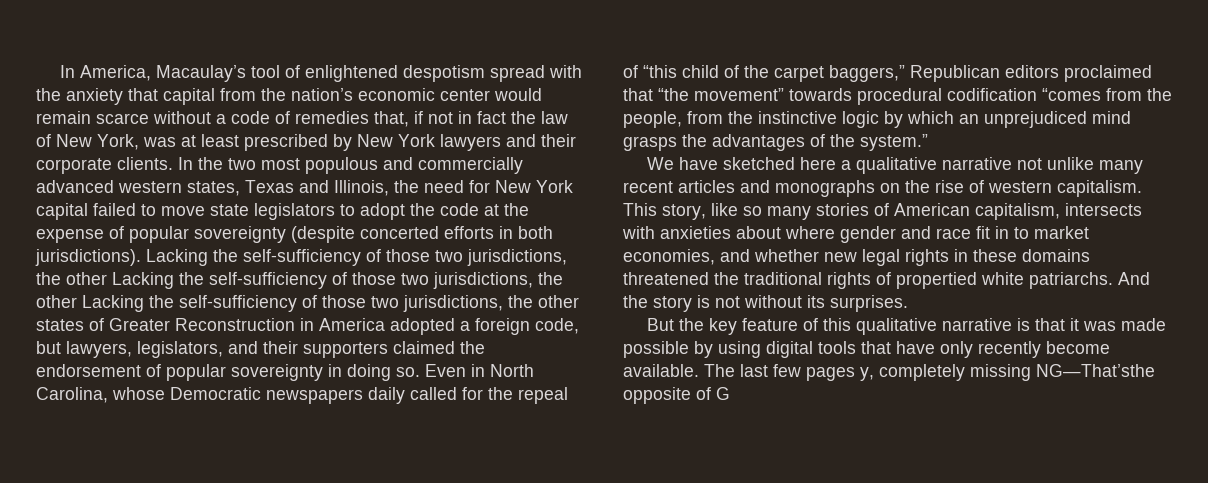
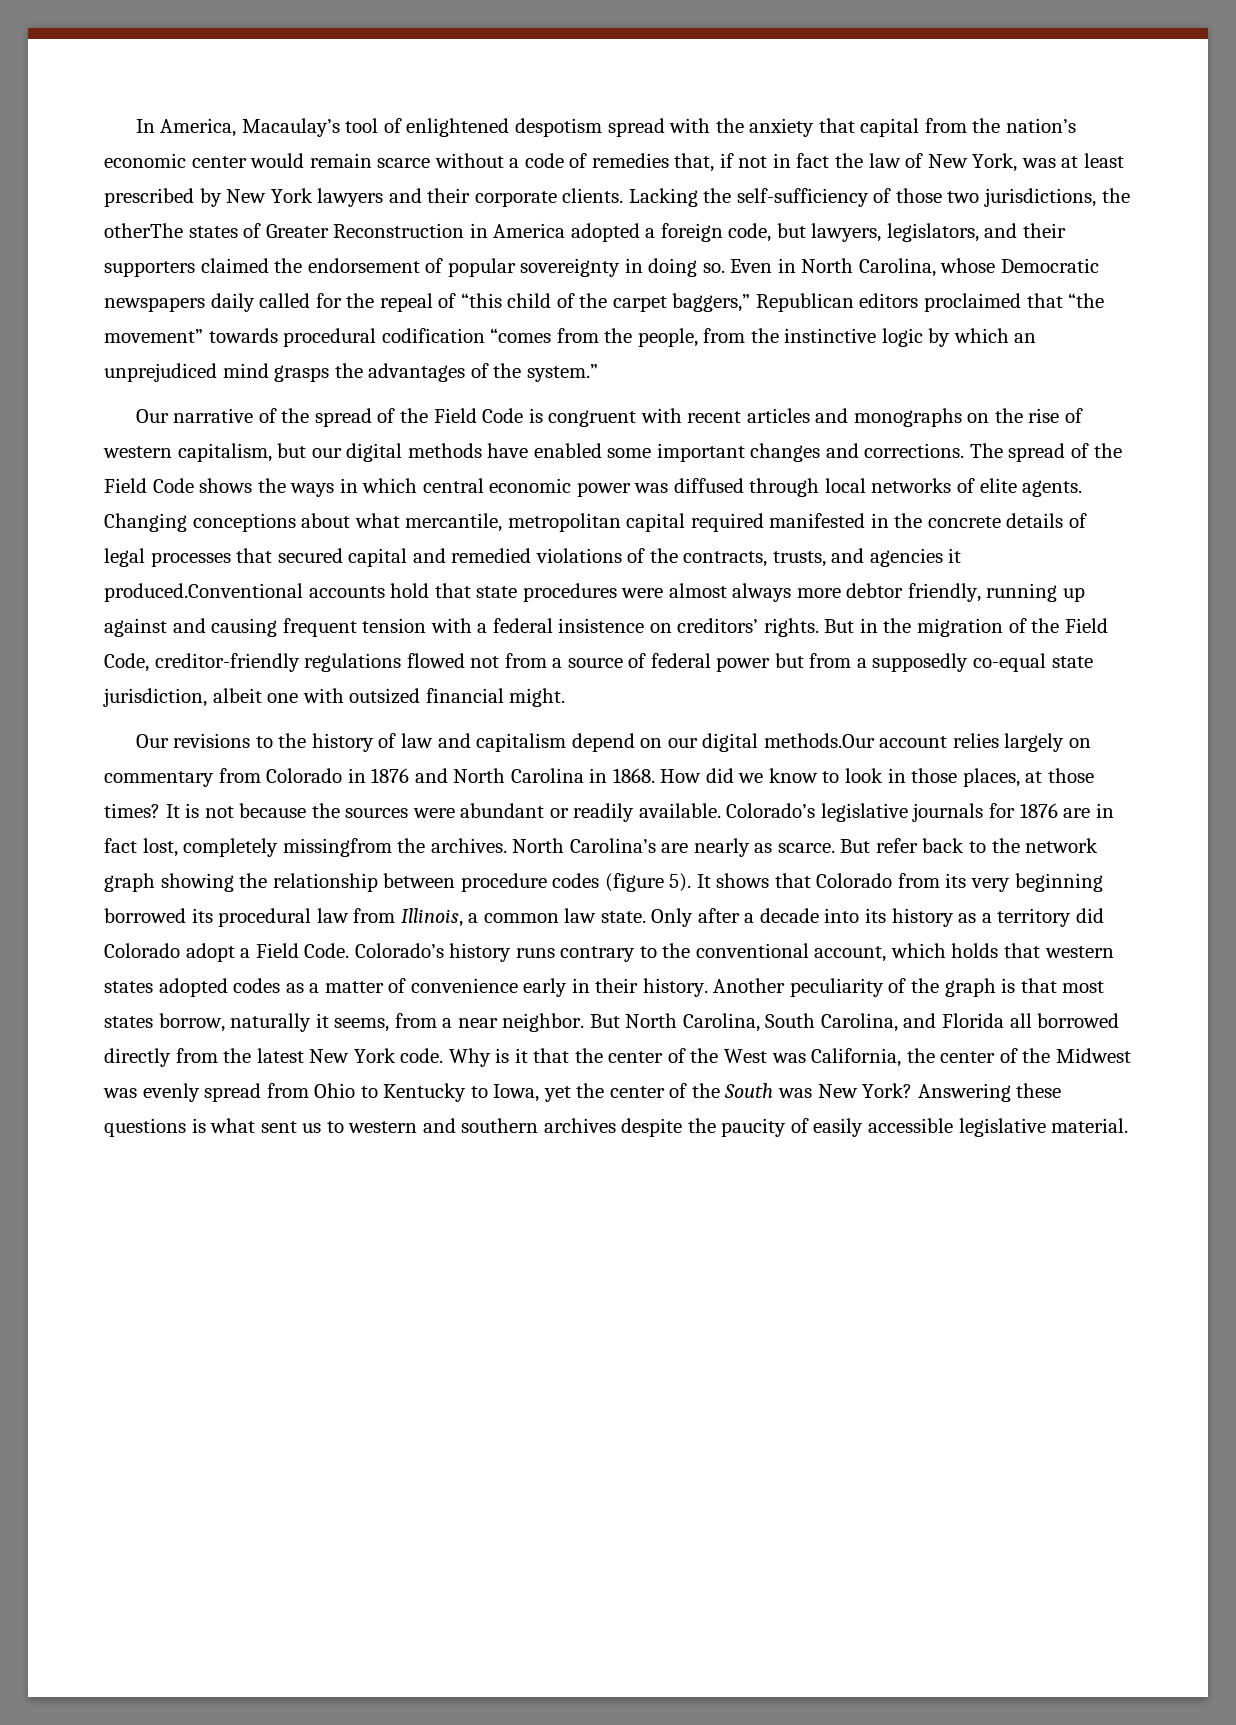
[178,157,523,174] [36,180,573,196] [36,203,529,220] [36,226,553,243] [35,249,567,266] [36,272,563,289] [36,295,579,312] In the two most populous and commercially advanced western states, Texas and Illinois, the need for New York capital failed to move state legislators to adopt the code at the expense of popular sovereignty (despite concerted efforts in both jurisdictions). Lacking the self-sufficiency of those two jurisdictions, the other Lacking the self-sufficiency of those two jurisdictions, the other Lacking the self-sufficiency of those two jurisdictions, the other -> [628,188,1130,207] [104,223,183,238] Lacking the self-sufficiency of those two jurisdictions, the otherThe
[646,157,1143,174] We have sketched here a qualitative narrative not unlike many -> [135,408,682,427] Our narrative of the spread of the Field Code is congruent with
[1057,180,1142,197] [623,203,1142,220] [622,226,1089,243] [623,249,1090,266] [623,272,1150,289] [623,295,908,312] [646,318,1166,335] [623,341,1110,358] [623,364,1155,381] [623,387,730,404] capitalism. This story, like so many stories of American capitalism, intersects with anxieties about where gender and race fit in to market economies, and whether new legal rights in these domains threatened the traditional rights of propertied white patriarchs. And the story is not without its surprises. // But the key feature of this qualitative narrative is that it was made possible by using digital tools that have only recently become available. The last few pages y, completely missing NG—That’sthe opposite of G -> [177,443,1122,462] [104,478,1083,497] [104,513,1087,532] [104,548,962,567] [104,583,1085,602] [104,618,1108,637] [104,653,1093,672] [103,688,566,707] [135,733,1091,752] [104,768,1094,787] [104,803,1114,822] [104,838,1099,857] [104,873,1103,892] [104,908,1104,927] [104,943,1114,962] [104,978,1105,997] [104,1013,1120,1032] [104,1048,1131,1067] [103,1083,1062,1102] [104,1118,1129,1137] capitalism, but our digital methods have enabled some important changes and corrections. The spread of the Field Code shows the ways in which central economic power was diffused through local networks of elite agents. Changing conceptions about what mercantile, metropolitan capital required manifested in the concrete details of legal processes that secured capital and remedied violations of the contracts, trusts, and agencies it produced.Conventional accounts hold that state procedures were almost always more debtor friendly, running up against and causing frequent tension with a federal insistence on creditors’ rights. But in the migration of the Field Code, creditor-friendly regulations flowed not from a source of federal power but from a supposedly co-equal state jurisdiction, albeit one with outsized financial might. // Our revisions to the history of law and capitalism depend on our digital methods.Our account relies largely on commentary from Colorado in 1876 and North Carolina in 1868. How did we know to look in those places, at those times? It is not because the sources were abundant or readily available. Colorado’s legislative journals for 1876 are in fact lost, completely missingfrom the archives. North Carolina’s are nearly as scarce. But refer back to the network graph showing the relationship between procedure codes (figure 5). It shows that Colorado from its very beginning borrowed its procedural law from Illinois, a common law state. Only after a decade into its history as a territory did Colorado adopt a Field Code. Colorado’s history runs contrary to the conventional account, which holds that western states adopted codes as a matter of convenience early in their history. Another peculiarity of the graph is that most states borrow, naturally it seems, from a near neighbor. But North Carolina, South Carolina, and Florida all borrowed directly from the latest New York code. Why is it that the center of the West was California, the center of the Midwest was evenly spread from Ohio to Kentucky to Iowa, yet the center of the South was New York? Answering these questions is what sent us to western and southern archives despite the paucity of easily accessible legislative material.

